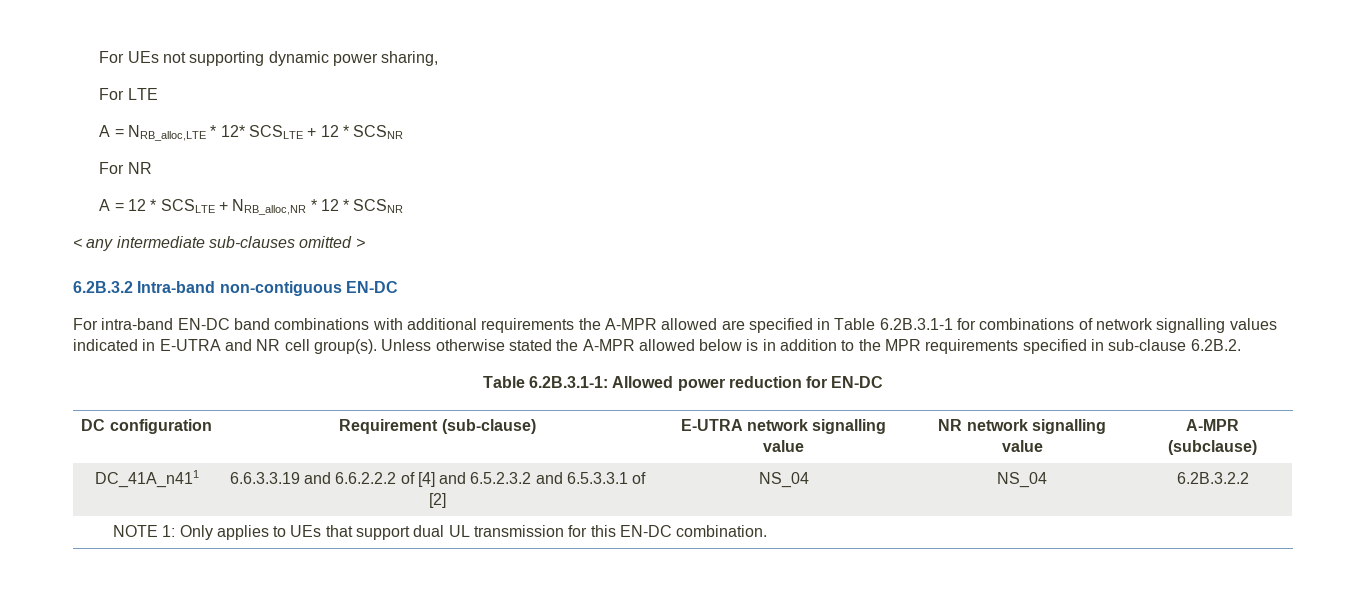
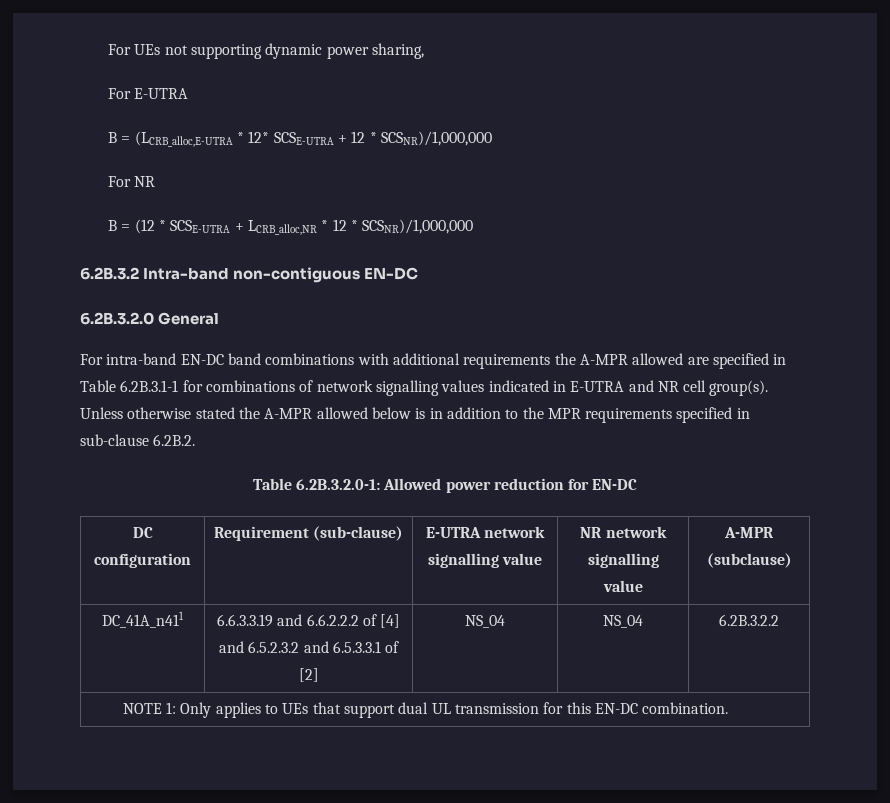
[127,88,158,100] [99,125,206,141] LTE // A = NRB_alloc,LTE -> [134,88,189,99] [108,131,233,147] E-UTRA // B = (LCRB_alloc,E-UTRA
[248,125,303,139] SCSLTE -> [273,132,334,145] SCSE-UTRA
[353,125,404,139] SCSNR -> [380,131,492,146] SCSNR)/1,000,000
[99,199,404,215] [73,236,365,251] A = 12 * SCSLTE + NRB_alloc,NR * 12 * SCSNR // < any intermediate sub-clauses omitted > -> [108,219,474,235] B = (12 * SCSE-UTRA + LCRB_alloc,NR * 12 * SCSNR)/1,000,000
(398, 287) none -> [80,312,220,325] // 6.2B.3.2.0 General
[528,376,608,388] 6.2B.3.1-1: -> [295,479,380,490] 6.2B.3.2.0-1:

